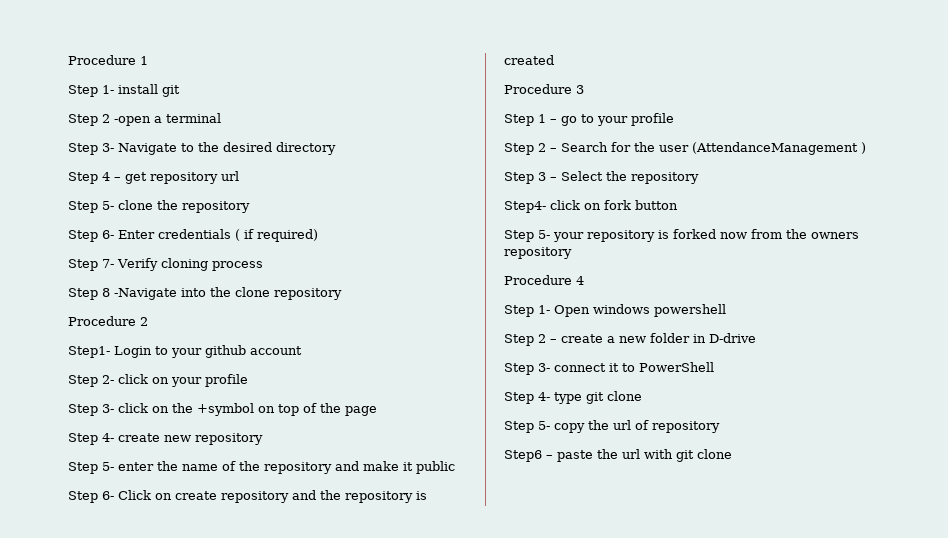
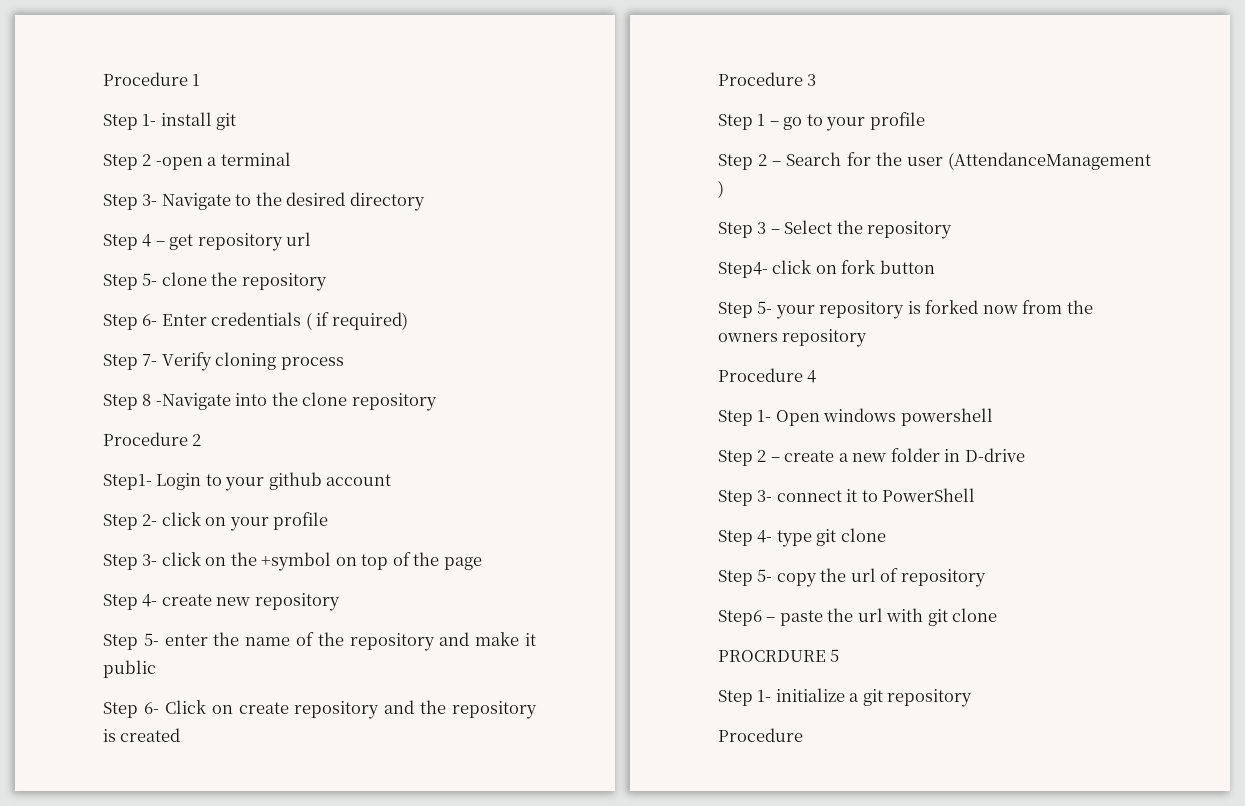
(732, 454) none -> [718,649,840,662] [718,688,973,707] [718,728,803,742] // PROCRDURE 5 // Step 1- initialize a git repository // Procedure

